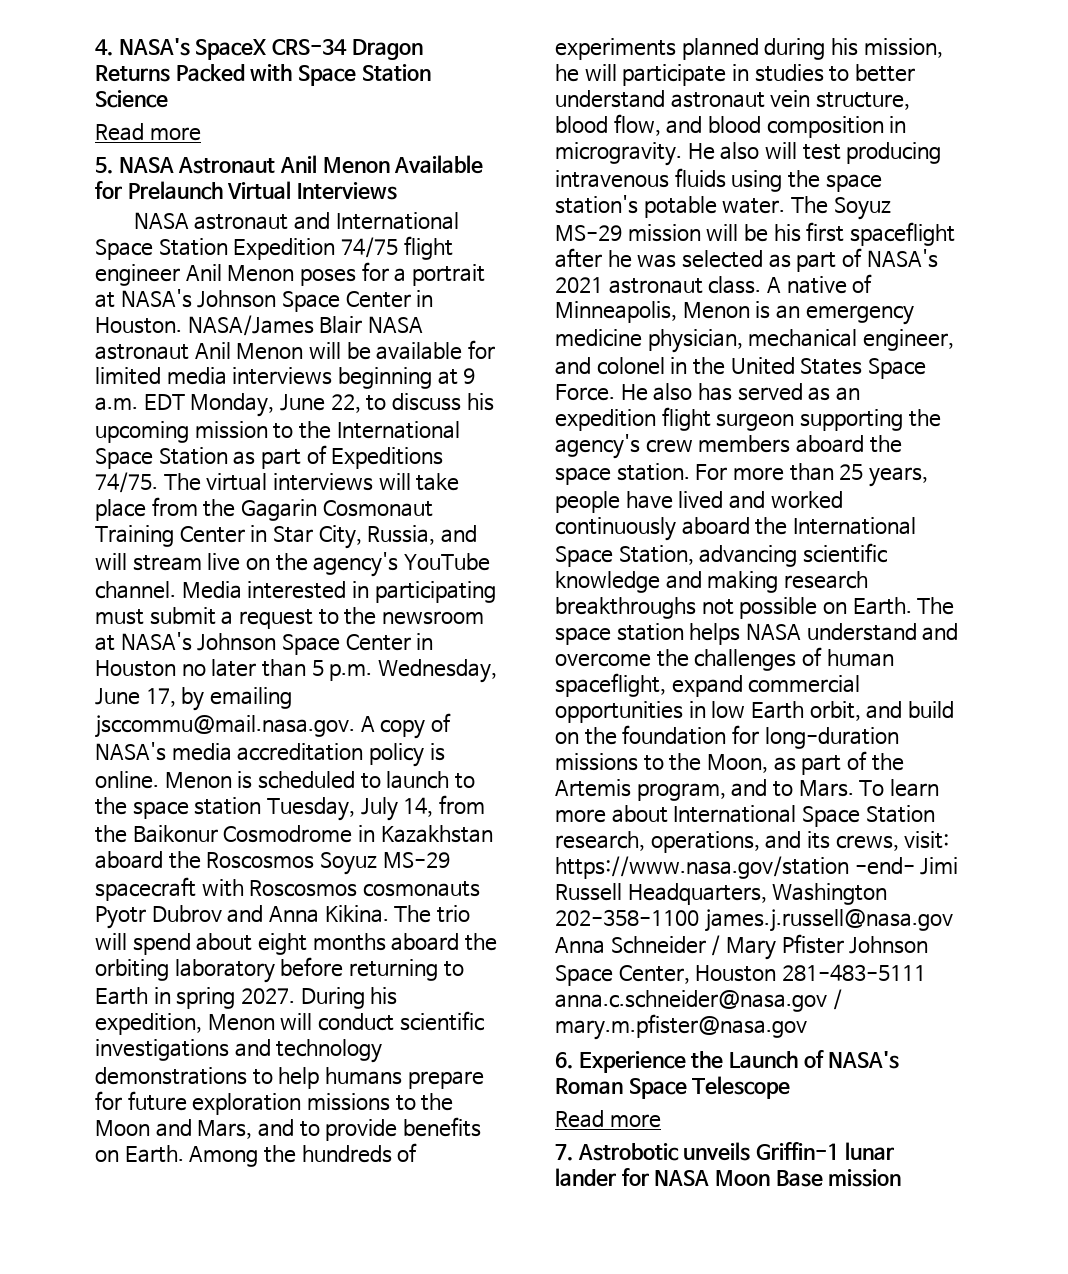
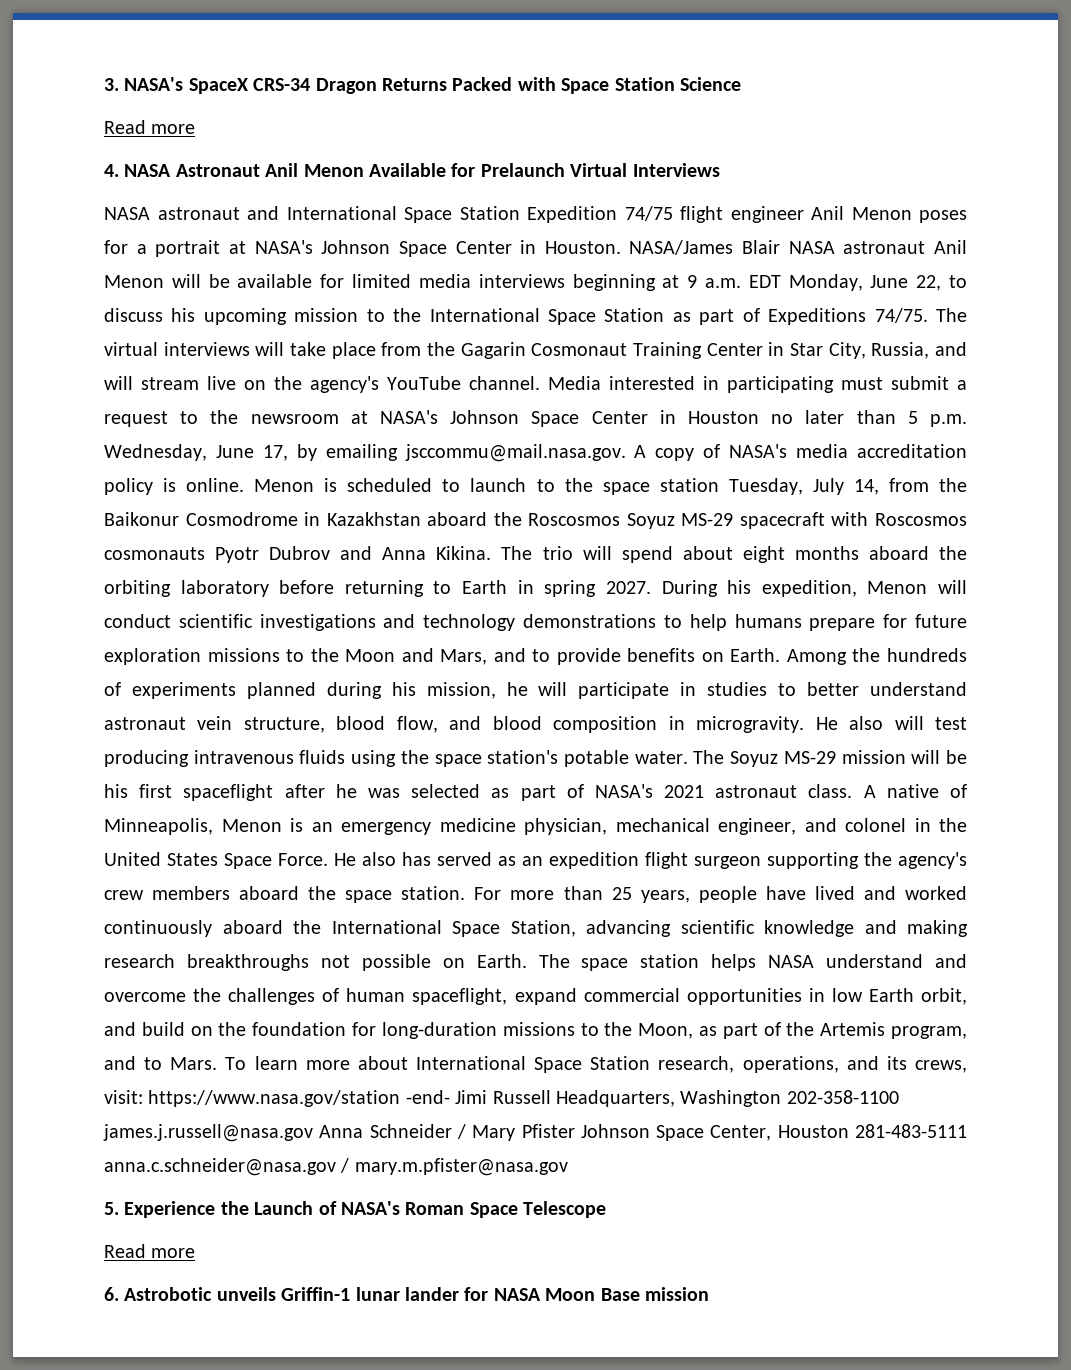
[95,39,113,56] 4. -> [104,78,119,91] 3.
[95,157,113,174] 5. -> [104,164,119,177] 4.
[555,1052,573,1069] 6. -> [104,1202,119,1215] 5.
[555,1144,573,1161] 7. -> [104,1287,119,1301] 6.

